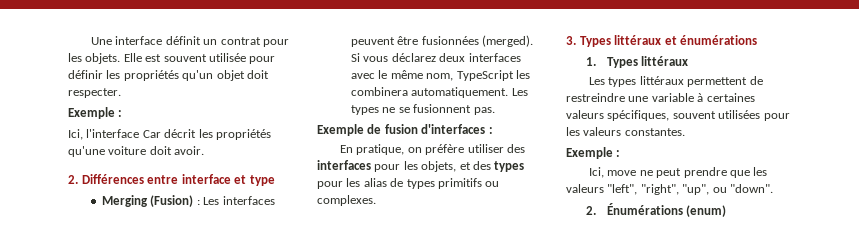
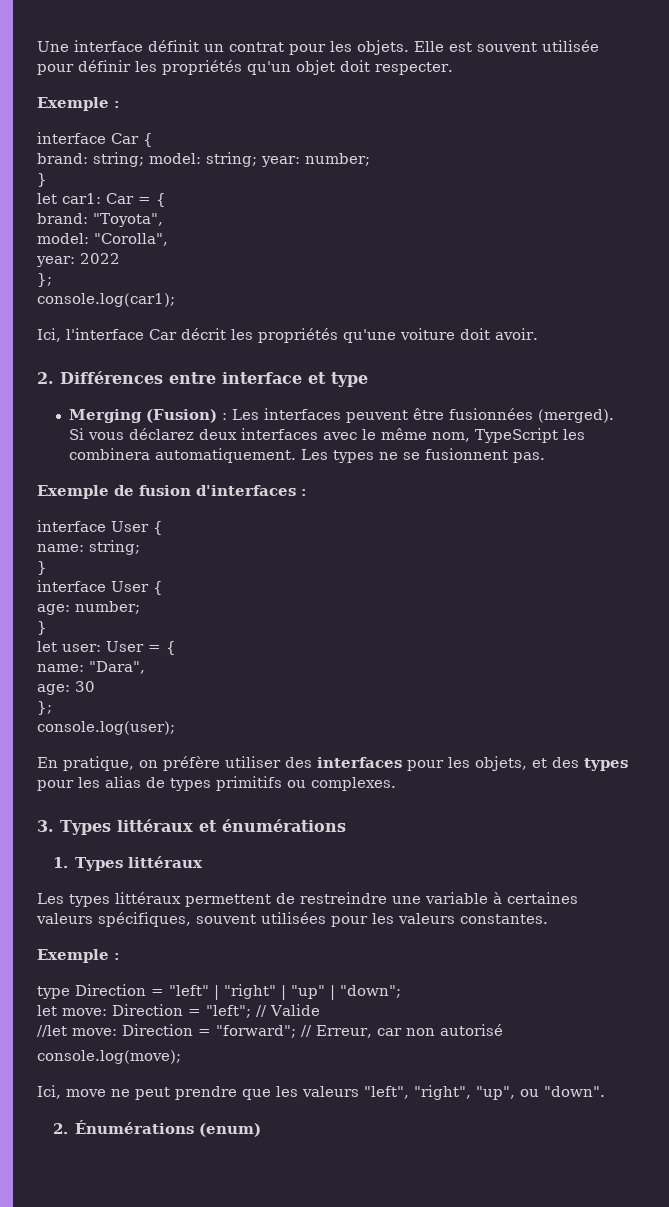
(123, 113) none -> [37,132,153,147] [37,152,370,167] [37,173,47,187] [37,193,166,207] [37,213,163,227] [37,233,168,246] [36,253,120,267] [37,273,52,287] [37,293,175,307] // interface Car { // brand: string; model: string; year: number; // } // let car1: Car = { // brand: "Toyota", // model: "Corolla", // year: 2022 // }; // console.log(car1);
(493, 130) none -> [37,520,163,535] [37,540,140,555] [37,561,47,575] [37,580,163,595] [37,601,140,615] [37,621,47,635] [37,641,176,655] [37,661,145,674] [37,681,95,695] [37,701,52,715] [37,721,175,735] // interface User { // name: string; // } // interface User { // age: number; // } // let user: User = { // name: "Dara", // age: 30 // }; // console.log(user);
(621, 153) none -> [37,984,401,1000] [37,1004,320,1018] [37,1024,503,1038] [37,1050,181,1064] // type Direction = "left" | "right" | "up" | "down"; // let move: Direction = "left"; // Valide // //let move: Direction = "forward"; // Erreur, car non autorisé // console.log(move);

